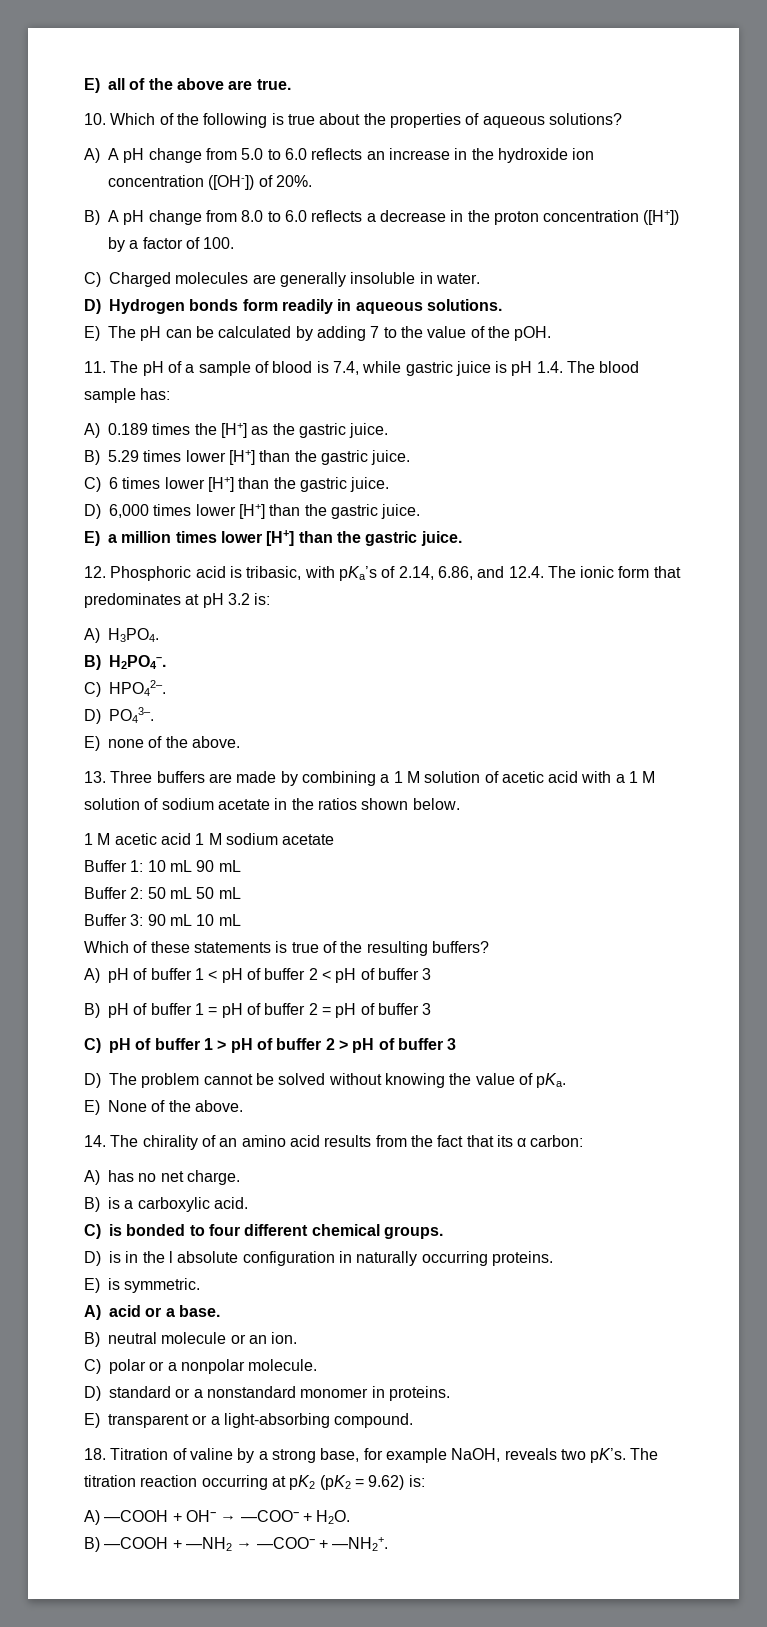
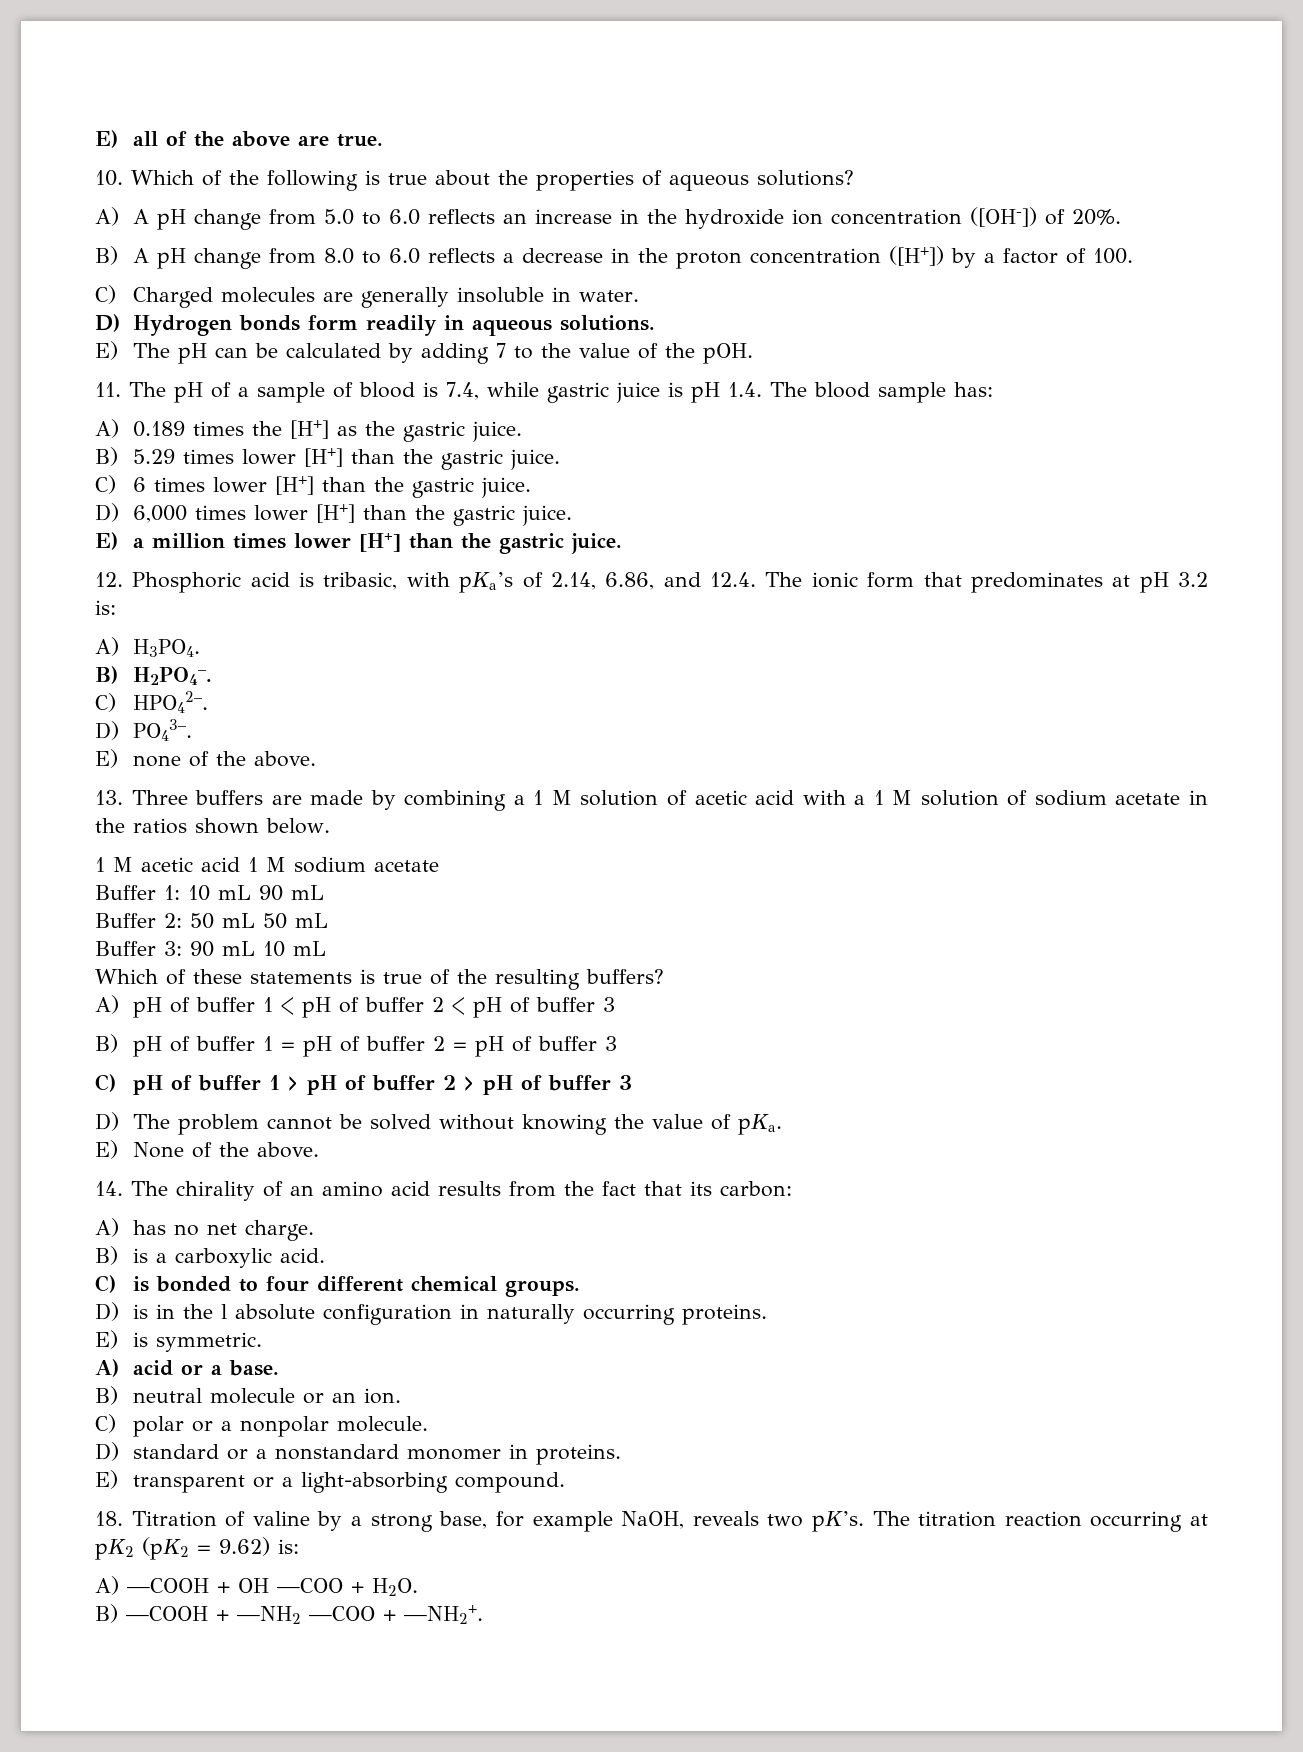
[517,1138,527,1147] α -> (712, 1188) none
[185,1510,299,1522] OH− → —COO− -> [238,1578,343,1593] OH —COO
[236,1537,315,1549] → —COO− -> [309,1606,375,1621] —COO

